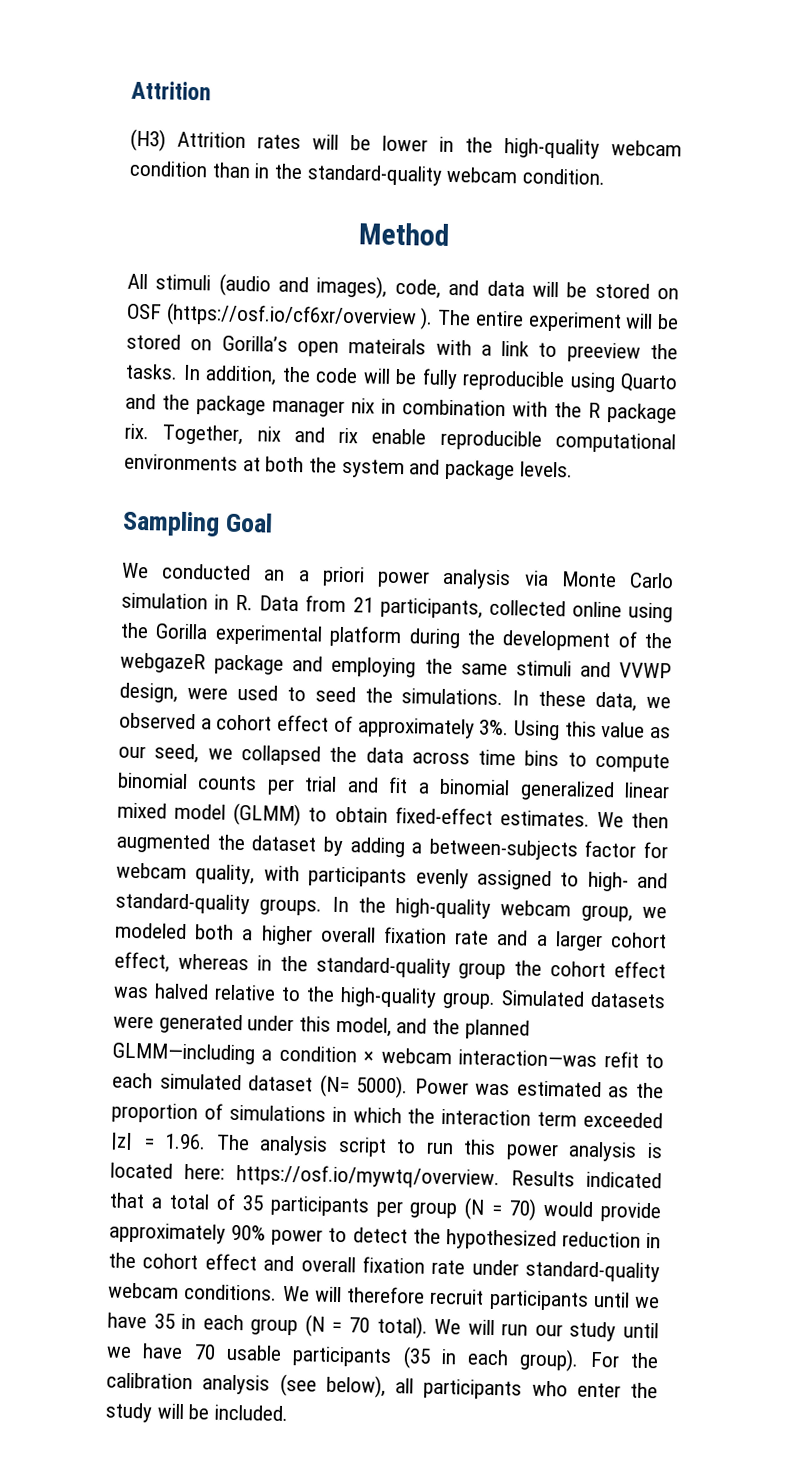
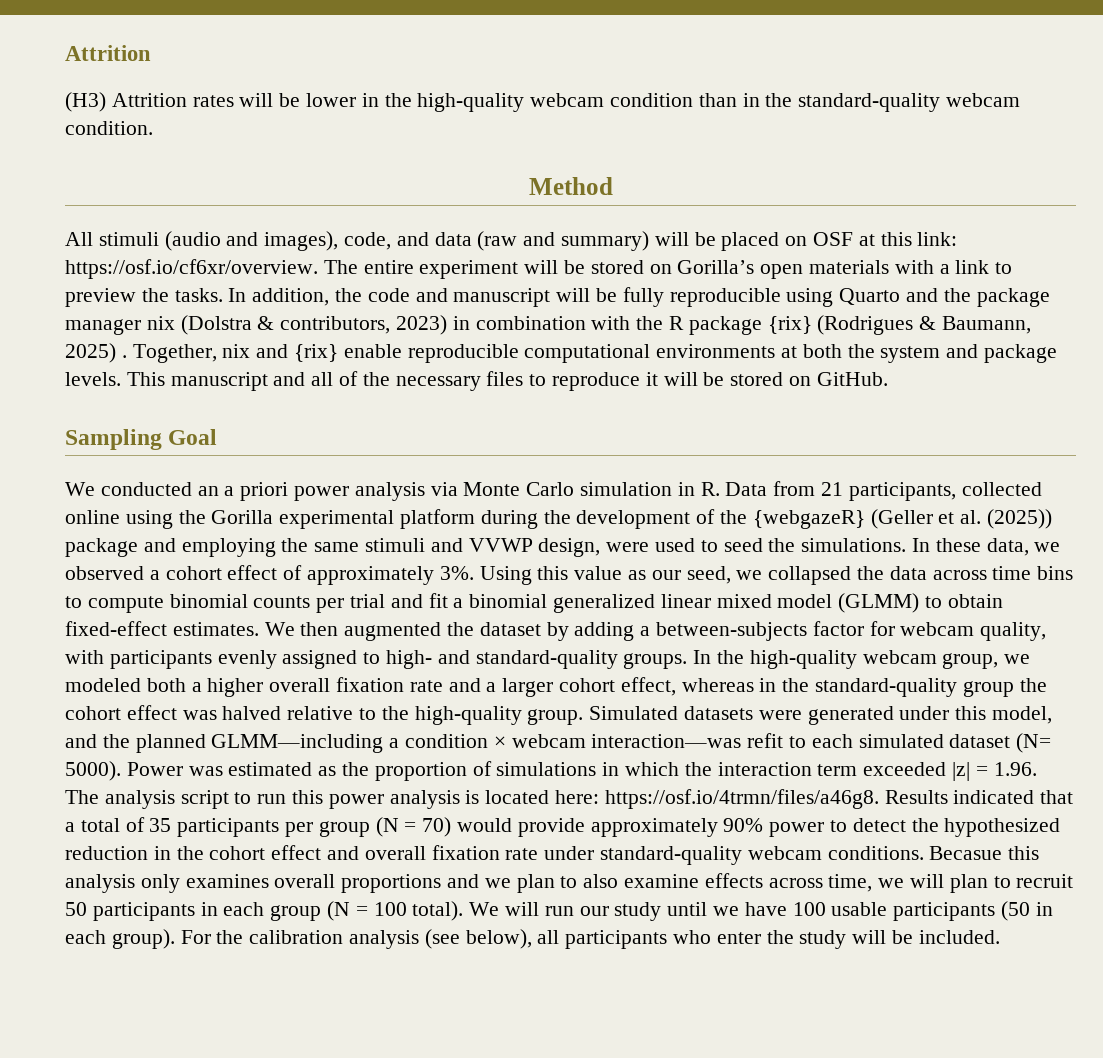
[531,281,650,299] will be stored -> [477,231,780,251] (raw and summary) will be placed
[165,302,434,330] (https://osf.io/cf6xr/overview ). -> [858,232,958,246] [65,259,318,279] at this link: https://osf.io/cf6xr/overview.
[348,338,427,355] mateirals -> [809,260,890,274] materials
[566,342,641,363] preeview -> [65,288,136,307] preview
(358, 375) none -> [415,288,551,307] and manuscript
(375, 406) none -> [180,315,448,335] (Dolstra & contributors, 2023)
[124,423,149,440] rix. -> [767,315,1032,335] [65,343,127,363] {rix} (Rodrigues & Baumann, 2025) .
[338,427,359,444] rix -> [294,344,339,362] {rix}
(573, 469) none -> [126,371,888,391] This manuscript and all of the necessary files to reproduce it will be stored on GitHub.
[120,652,206,674] webgazeR -> [752,509,1053,529] {webgazeR} (Geller et al. (2025))
[235,1164,500,1190] https://osf.io/mywtq/overview. -> [604,789,879,809] https://osf.io/4trmn/files/a46g8.
[282,1285,660,1311] [107,1312,175,1329] We will therefore recruit participants until we have 35 -> [929,846,1040,860] [65,873,1074,893] [65,902,195,921] Becasue this analysis only examines overall proportions and we plan to also examine effects across time, we will plan to recruit 50 participants
[349,1317,371,1333] 70 -> [373,902,407,916] 100
[193,1344,216,1360] 70 -> [792,902,826,916] 100
[402,1346,431,1369] (35 -> [1001,901,1031,921] (50

